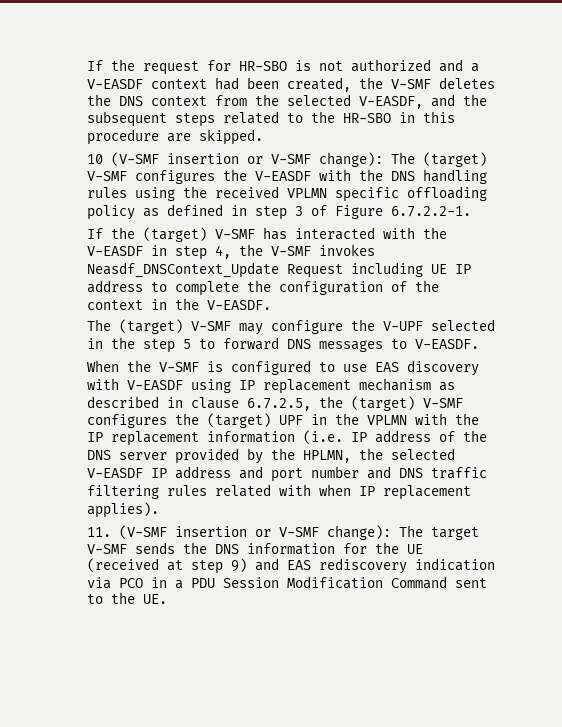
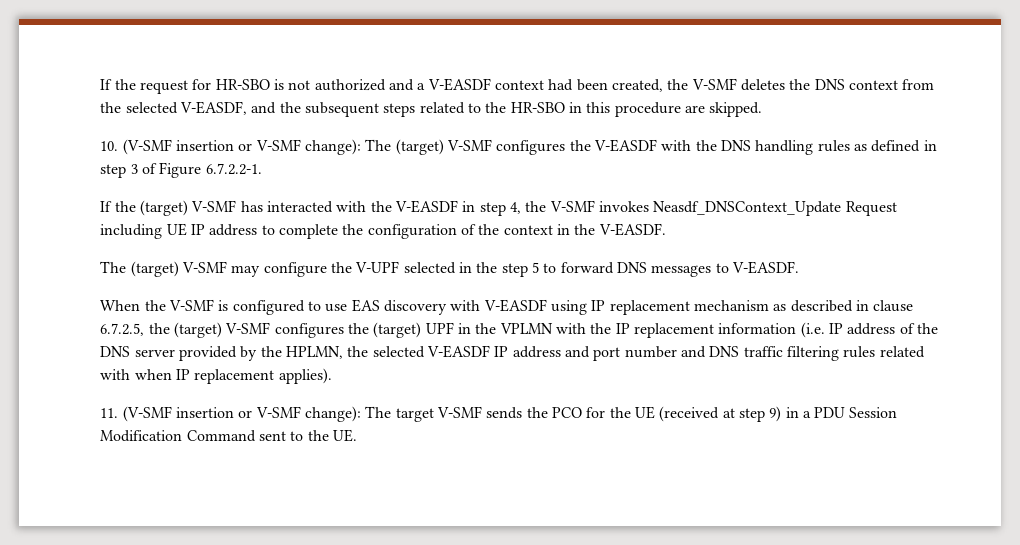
[87,154,104,164] 10 -> [100,141,119,151] 10.
[135,186,488,202] [87,205,136,220] using the received VPLMN specific offloading policy -> (850, 146) none
[215,543,336,555] DNS information -> [551,407,582,418] PCO
[255,558,496,574] [87,577,144,589] and EAS rediscovery indication via PCO -> (782, 414) none

